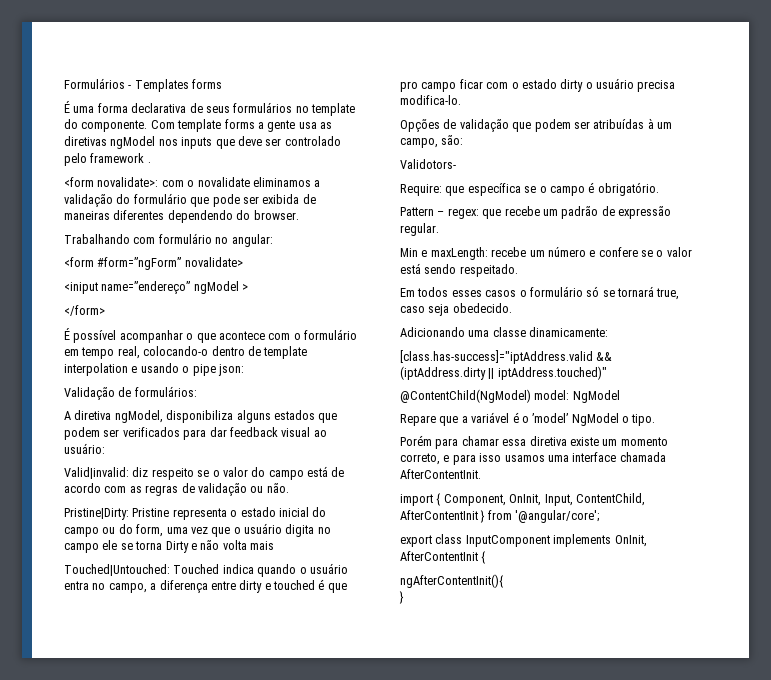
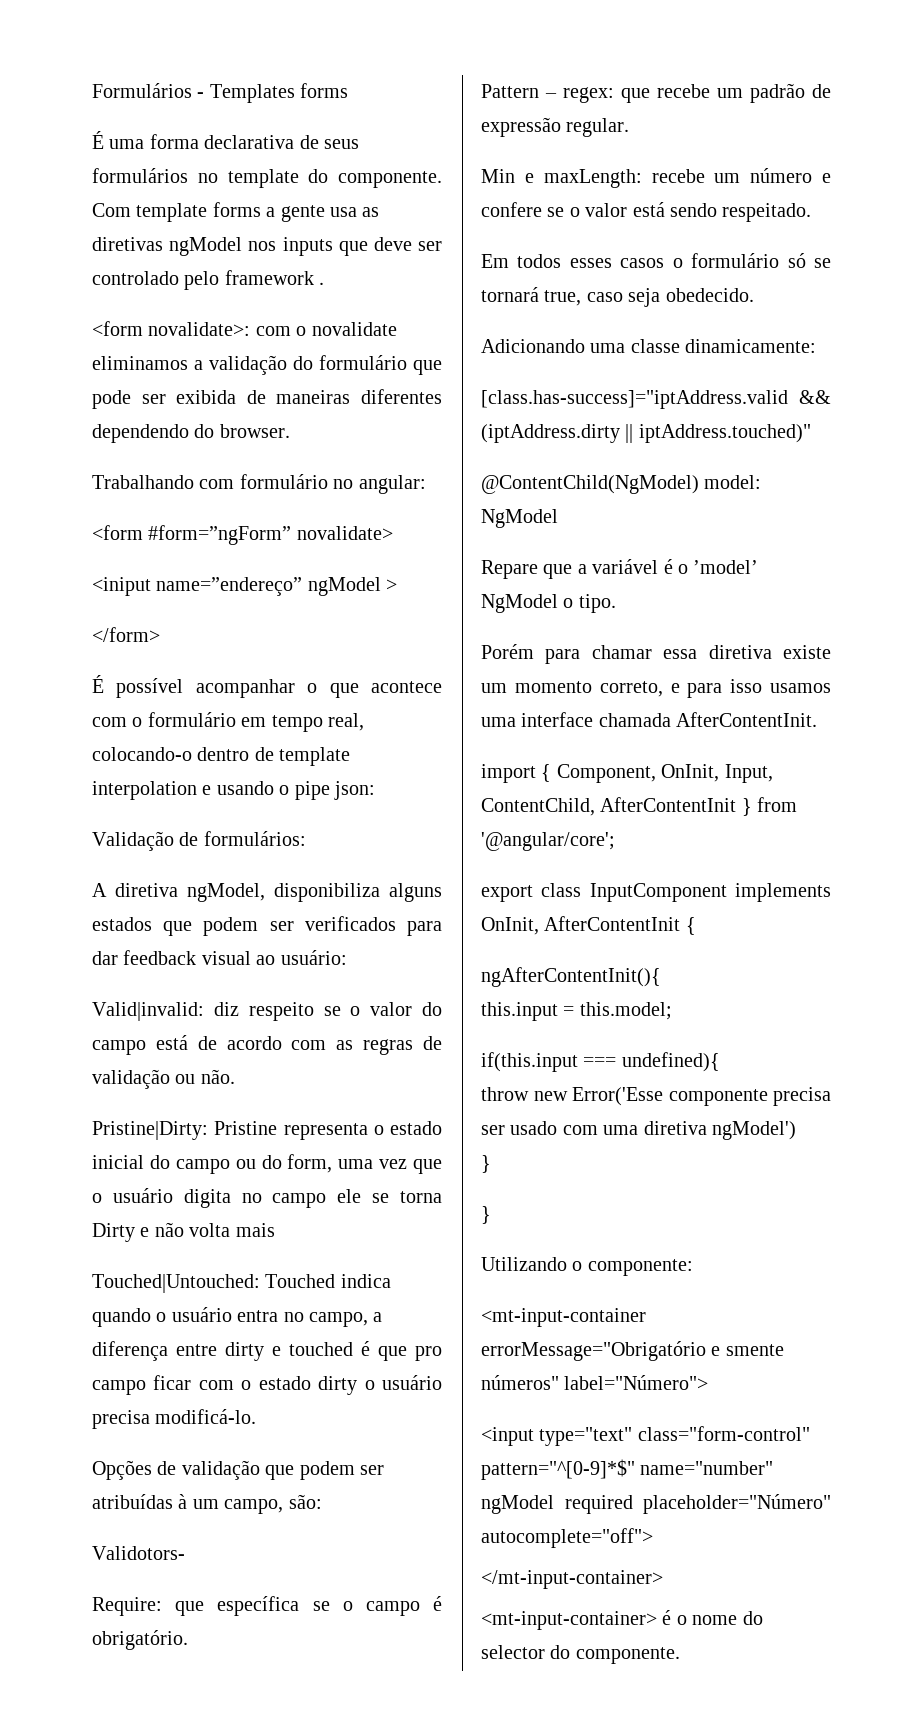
[400,95,461,105] modifica-lo. -> [155,1409,257,1424] modificá-lo.
[399,591,404,604] } -> [481,1002,672,1021] [481,1052,720,1072] [481,1087,831,1106] [481,1121,796,1140] [481,1155,491,1173] [481,1206,491,1224] [481,1257,693,1276] [481,1308,646,1327] [481,1341,784,1361] [481,1375,709,1390] [481,1426,810,1446] [481,1459,774,1480] [481,1494,831,1514] [481,1528,653,1548] [481,1570,663,1589] [481,1610,763,1630] [481,1645,680,1664] this.input = this.model; // if(this.input === undefined){ // throw new Error('Esse componente precisa ser usado com uma diretiva ngModel') // } // } // Utilizando o componente: // <mt-input-container errorMessage="Obrigatório e smente números" label="Número"> // <input type="text" class="form-control" pattern="^[0-9]*$" name="number" ngModel required placeholder="Número" autocomplete="off"> // </mt-input-container> // <mt-input-container> é o nome do selector do componente.

